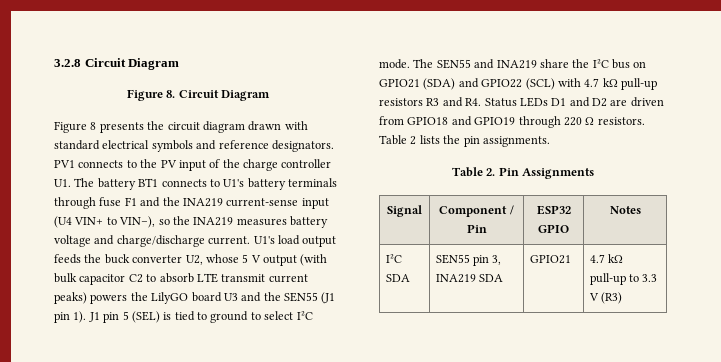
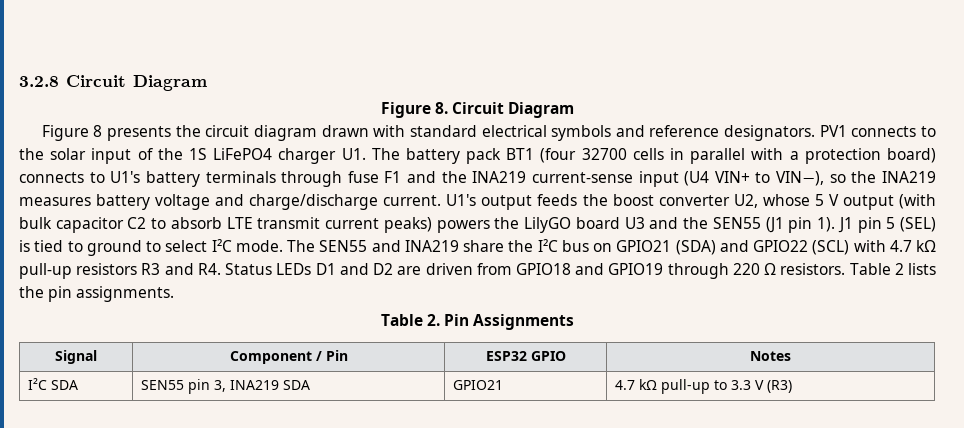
[160,160,177,168] PV -> [50,148,87,160] solar
[243,159,332,171] [54,178,159,190] charge controller U1. The battery BT1 -> [188,148,936,164] 1S LiFePO4 charger U1. The battery pack BT1 (four 32700 cells in parallel with a protection board)
[277,235,300,245] load -> (477, 200) none
[104,254,130,264] buck -> [612,194,654,206] boost

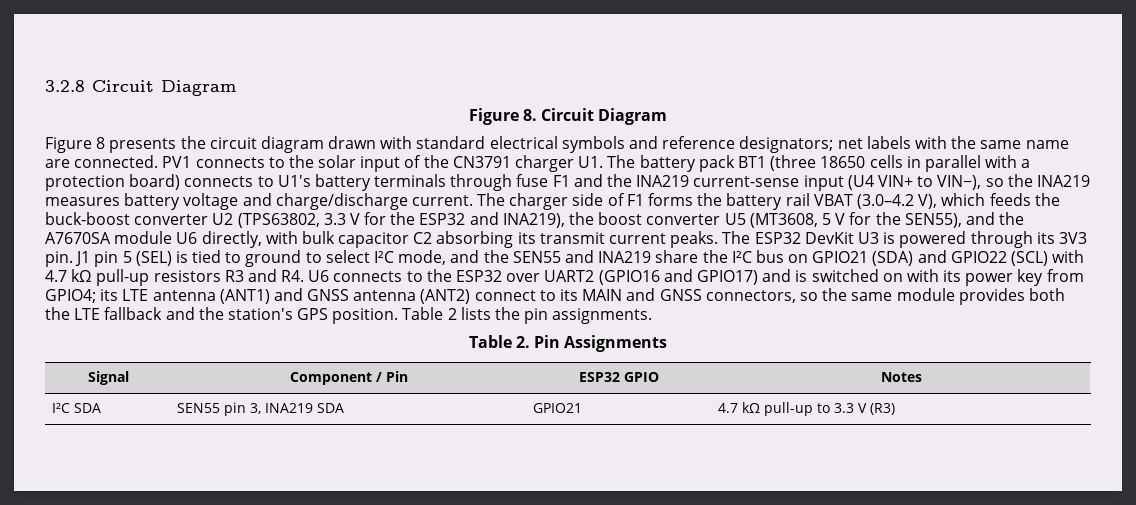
[724,125,816,141] designators. -> [739,136,1069,153] [45,155,159,168] designators; net labels with the same name are connected.
[188,148,273,160] 1S LiFePO4 -> [452,156,511,168] CN3791
[540,148,627,163] (four 32700 -> [770,155,866,171] (three 18650
[446,194,936,210] [19,217,836,233] U1's output feeds the boost converter U2, whose 5 V output (with bulk capacitor C2 to absorb LTE transmit current peaks) powers the LilyGO board U3 and the SEN55 (J1 pin 1). -> [477,193,1060,210] [45,212,1025,228] [45,231,1087,248] [45,251,73,267] The charger side of F1 forms the battery rail VBAT (3.0–4.2 V), which feeds the buck-boost converter U2 (TPS63802, 3.3 V for the ESP32 and INA219), the boost converter U5 (MT3608, 5 V for the SEN55), and the A7670SA module U6 directly, with bulk capacitor C2 absorbing its transmit current peaks. The ESP32 DevKit U3 is powered through its 3V3 pin.
[235,240,315,252] mode. The -> [398,250,509,265] mode, and the
[225,263,846,279] Status LEDs D1 and D2 are driven from GPIO18 and GPIO19 through 220 Ω resistors. -> [308,269,1084,286] [45,288,1065,305] [45,307,399,324] U6 connects to the ESP32 over UART2 (GPIO16 and GPIO17) and is switched on with its power key from GPIO4; its LTE antenna (ANT1) and GNSS antenna (ANT2) connect to its MAIN and GNSS connectors, so the same module provides both the LTE fallback and the station's GPS position.

